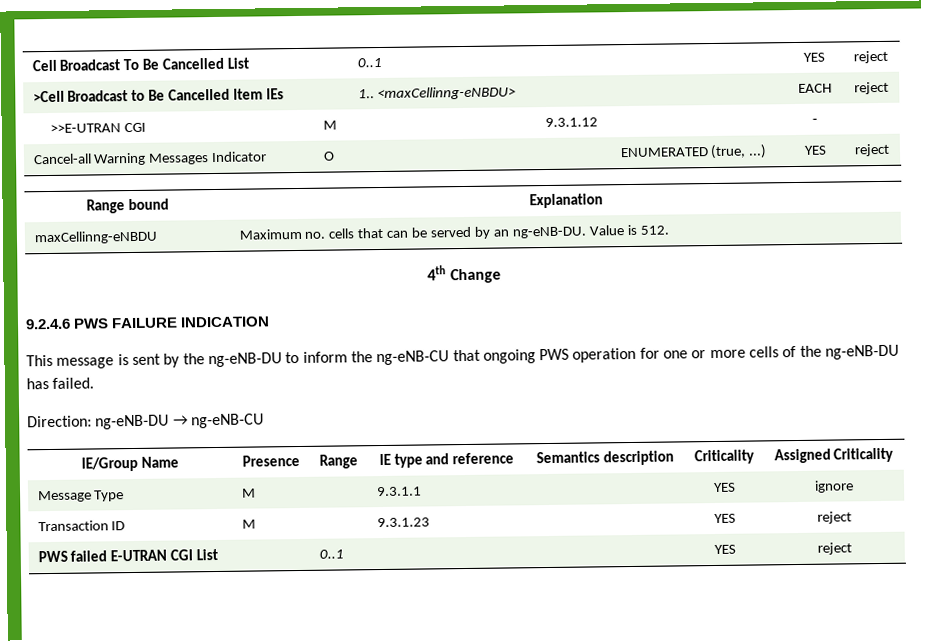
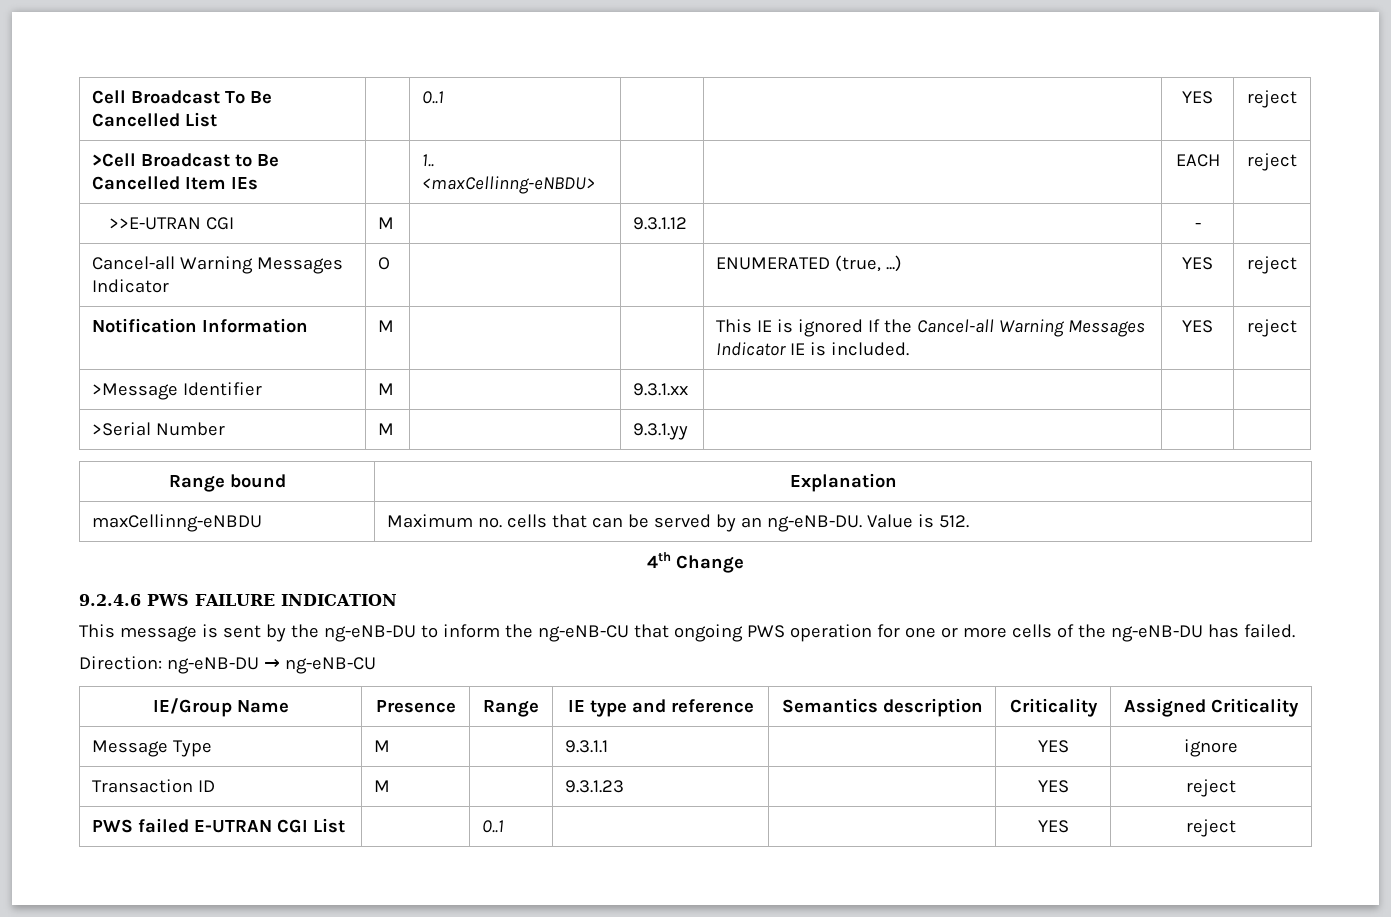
(890, 150) none -> [92,318,309,333] [378,320,395,332] [716,319,1146,337] [716,342,910,356] [1182,320,1213,333] [1247,319,1297,337] [92,382,263,400] [378,383,395,395] [633,383,689,396] [92,422,226,436] [378,423,395,435] [633,423,689,440] // Notification Information | M | | | This IE is ignored If the Cancel-all Warning Messages Indicator IE is included. | YES | reject // >Message Identifier | M | | 9.3.1.xx | | | // >Serial Number | M | | 9.3.1.yy | | |

